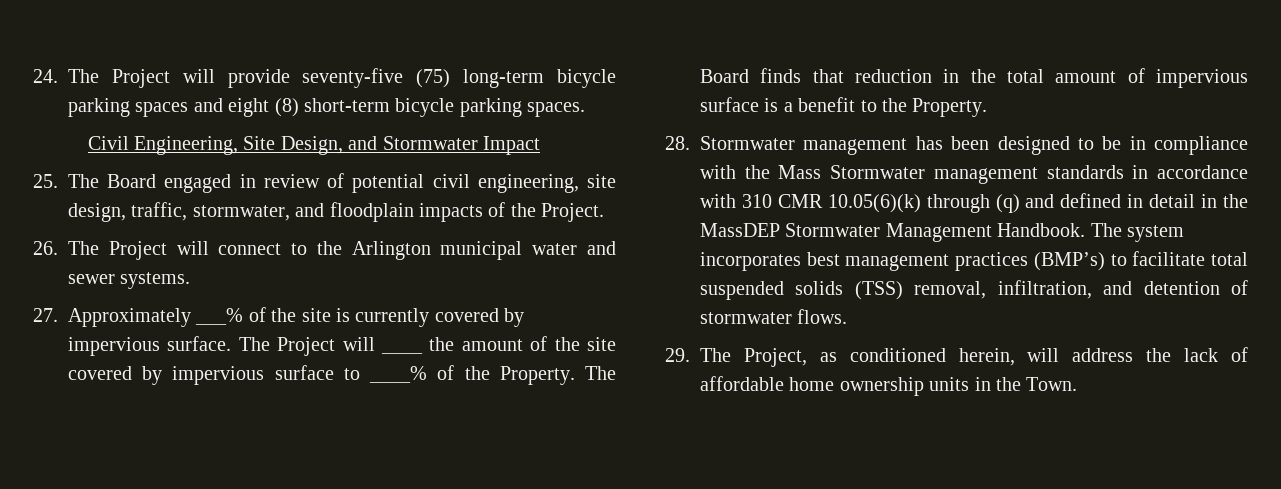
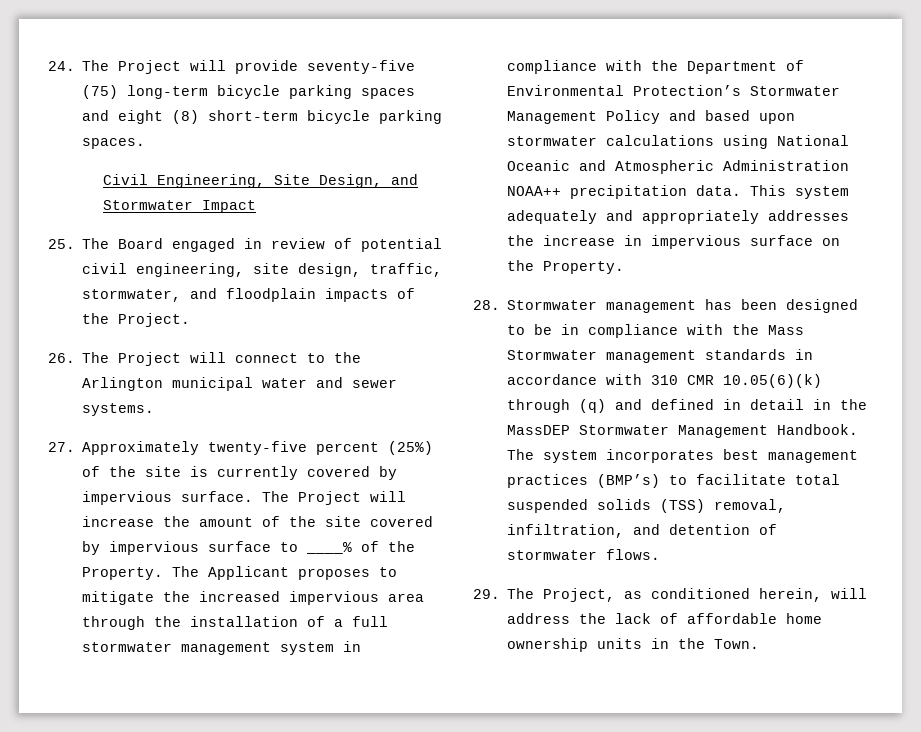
[195,308,244,325] ___% -> [208,441,434,455] twenty-five percent (25%)
[381,351,423,354] ____ -> [82,516,155,527] increase
[700,68,1248,88] [700,97,877,112] Board finds that reduction in the total amount of impervious surface is a benefit to -> [208,566,398,580] [82,591,425,605] [82,616,389,630] [82,641,362,655] [507,60,805,74] [507,85,841,96] [507,110,796,124] [507,135,850,149] [507,160,850,174] [507,185,850,199] [507,210,850,224] [507,235,841,249] Applicant proposes to mitigate the increased impervious area through the installation of a full stormwater management system in compliance with the Department of Environmental Protection’s Stormwater Management Policy and based upon stormwater calculations using National Oceanic and Atmospheric Administration NOAA++ precipitation data. This system adequately and appropriately addresses the increase in impervious surface on

